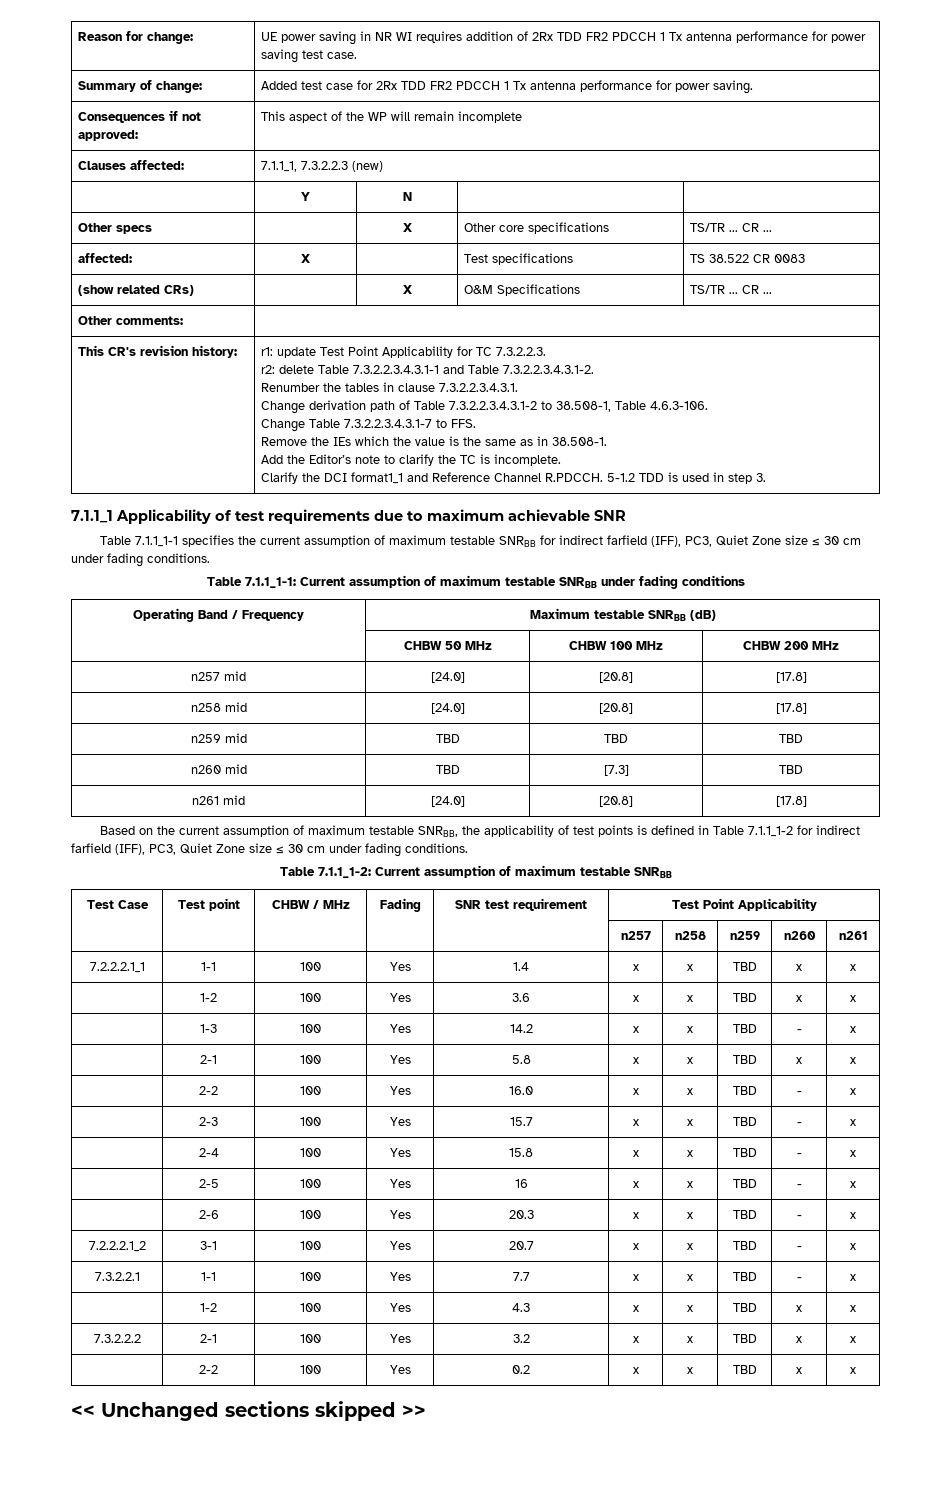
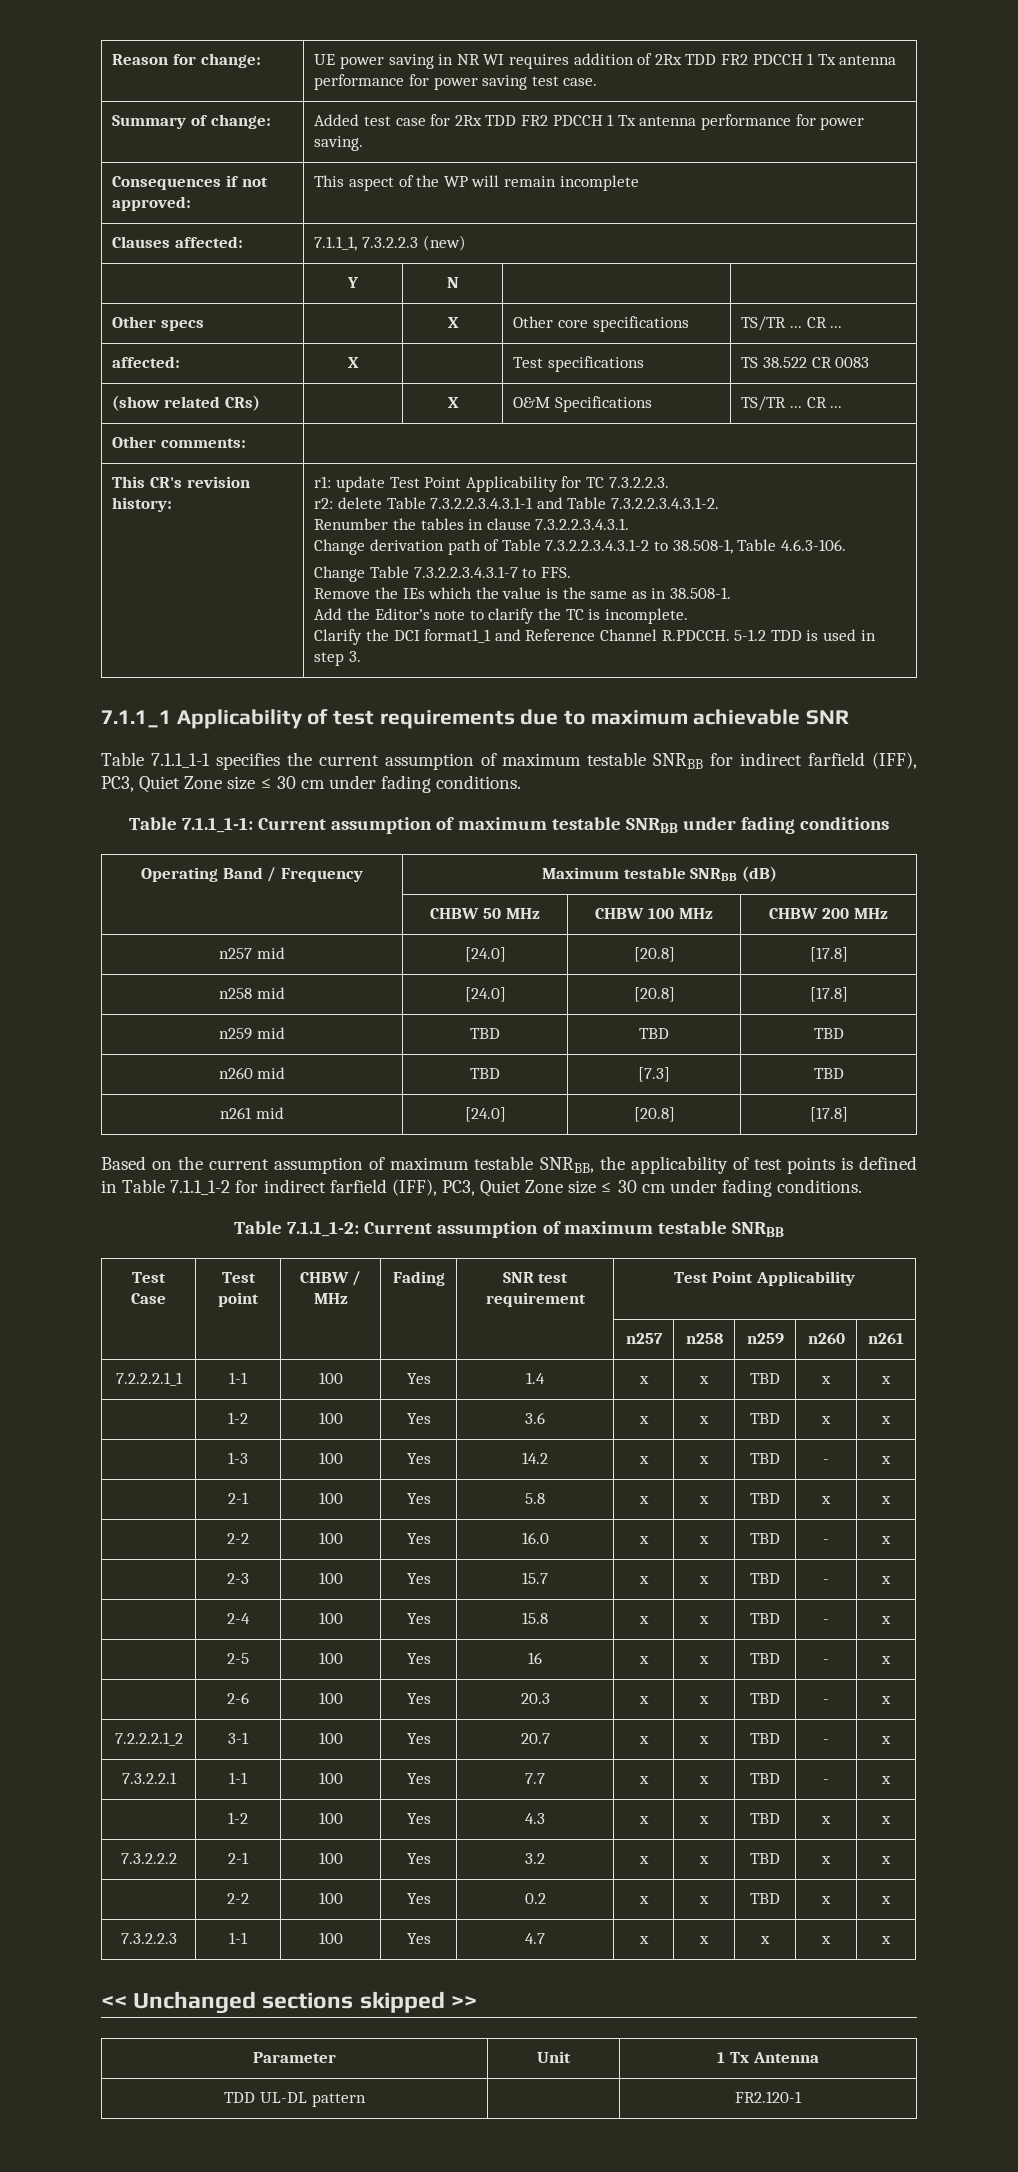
(856, 1370) none -> [120,1933,177,1944] [229,1932,248,1944] [318,1932,343,1944] [406,1933,431,1944] [525,1933,545,1944] [638,1936,649,1944] [699,1936,709,1944] [760,1936,770,1944] [821,1936,831,1944] [881,1936,891,1944] // 7.3.2.2.3 | 1-1 | 100 | Yes | 4.7 | x | x | x | x | x
(426, 1411) none -> [253,2052,336,2063] [537,2051,571,2063] [717,2052,819,2063] [224,2092,366,2107] [735,2091,802,2103] // Parameter | Unit | 1 Tx Antenna // TDD UL-DL pattern | | FR2.120-1

